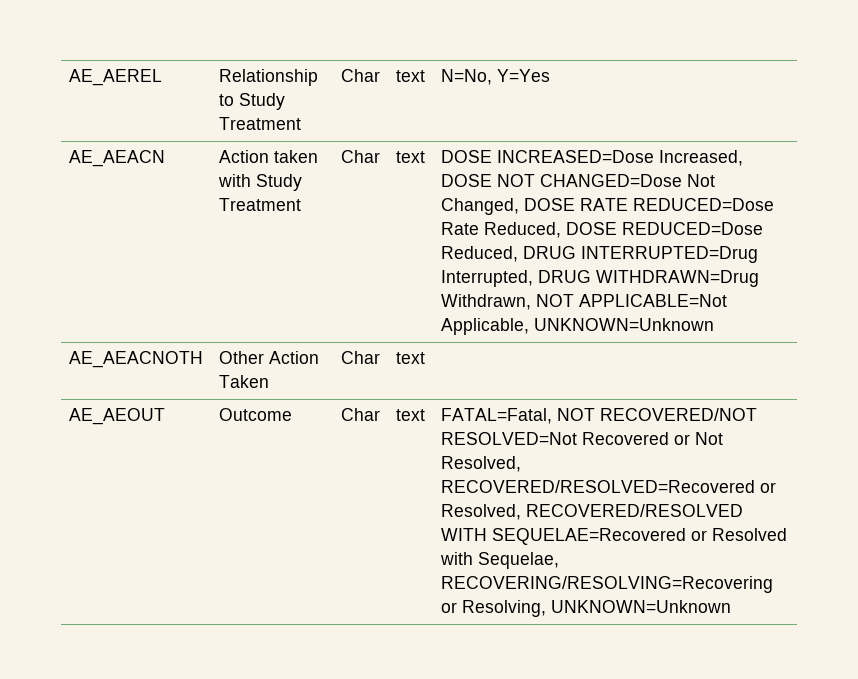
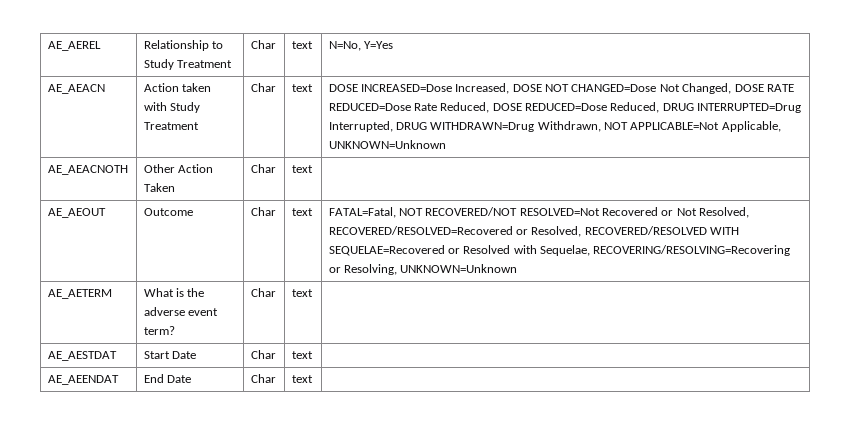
(731, 606) none -> [47,289,112,299] [143,288,205,297] [143,307,218,316] [143,326,175,335] [250,288,276,297] [291,289,313,297] [47,351,117,361] [143,351,196,359] [250,350,276,359] [291,351,313,359] [47,375,119,385] [143,374,191,383] [250,374,276,383] [291,375,313,383] // AE_AETERM | What is the adverse event term? | Char | text | // AE_AESTDAT | Start Date | Char | text | // AE_AEENDAT | End Date | Char | text |

